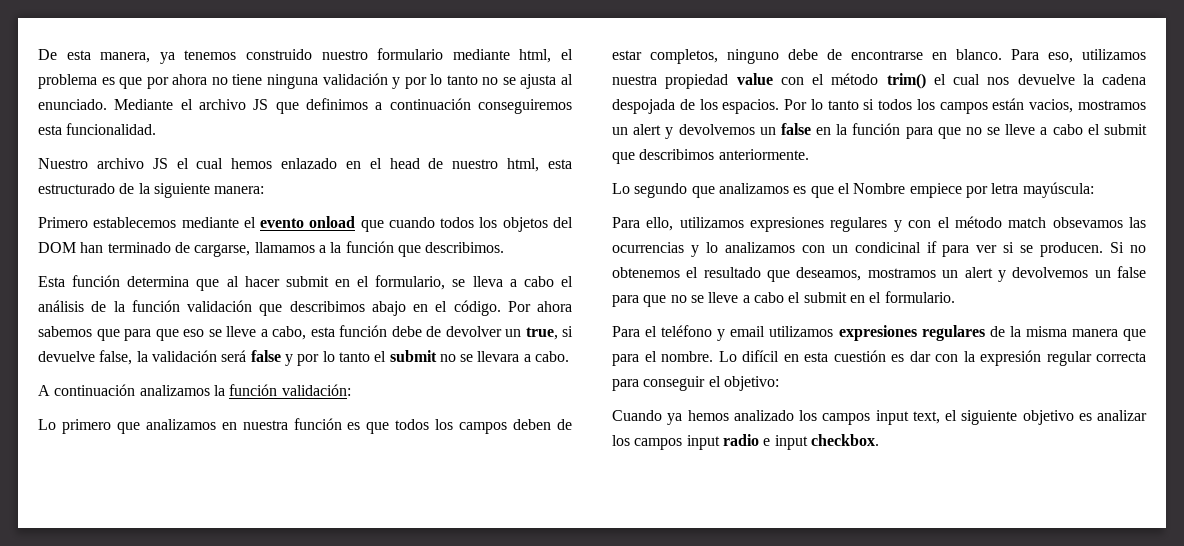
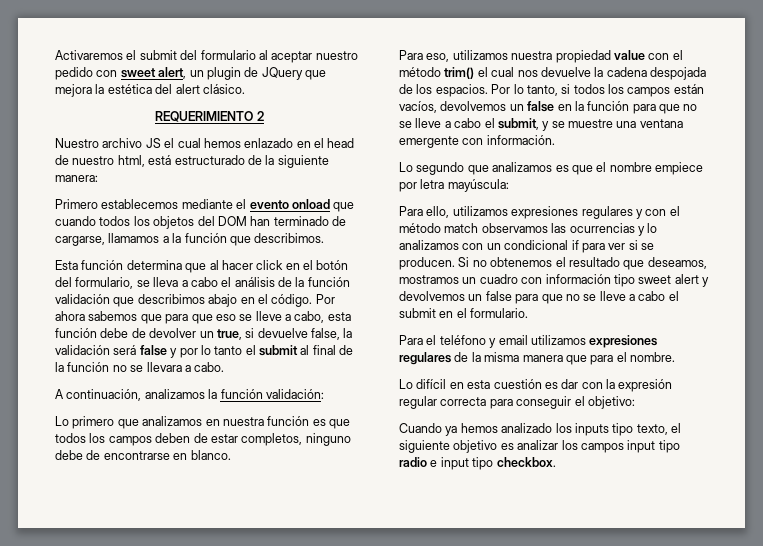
[38,48,574,64] [38,73,573,89] [38,98,572,114] [38,123,157,135] De esta manera, ya tenemos construido nuestro formulario mediante html, el problema es que por ahora no tiene ninguna validación y por lo tanto no se ajusta al enunciado. Mediante el archivo JS que definimos a continuación conseguiremos esta funcionalidad. -> [55,50,358,63] [55,67,326,80] [55,84,245,97] [155,111,264,122] Activaremos el submit del formulario al aceptar nuestro pedido con sweet alert, un plugin de JQuery que mejora la estética del alert clásico. // REQUERIMIENTO 2
[548,159,573,169] esta -> [148,155,172,165] está
[285,276,370,287] submit en el -> [256,260,349,270] [55,277,72,287] click en el botón del
(437, 356) none -> [300,345,354,355] [55,362,110,372] al final de la función
[54,384,136,396] continuación -> [66,389,142,401] continuación,
(1002, 54) none -> (231, 455) //
[827,100,859,110] tanto -> [526,85,558,96] tanto,
[1029,99,1146,113] [612,124,674,139] vacios, mostramos un alert y -> [399,101,437,113] vacíos,
[1104,124,1147,135] [612,149,809,164] submit que describimos anteriormente. -> [497,118,683,131] [399,135,555,148] submit, y se muestre una ventana emergente con información.
[853,183,906,194] Nombre -> [609,162,652,172] nombre
[1052,217,1123,228] obsevamos -> [481,223,548,233] observamos
[854,242,921,253] condicinal -> [504,240,569,250] condicional
(959, 274) none -> [479,274,672,287] cuadro con información tipo sweet
(713, 356) none -> (675, 357) //
[822,410,940,425] campos input text, -> [574,423,668,436] inputs tipo texto,
(720, 442) none -> [658,440,680,453] tipo
(808, 442) none -> [472,457,494,470] tipo

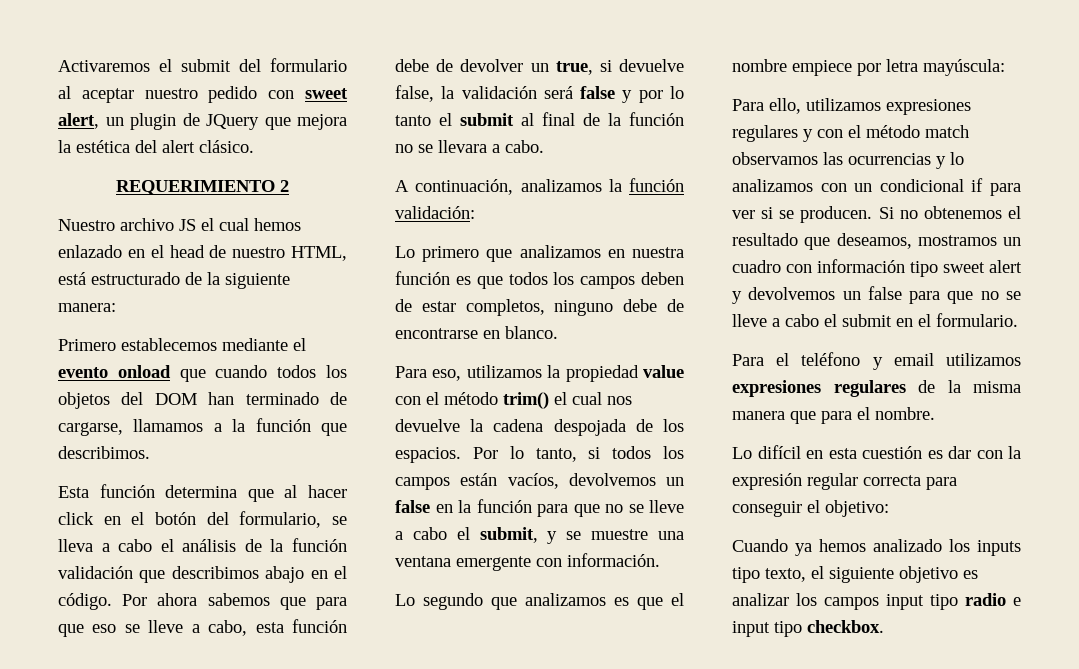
[117,155,145,167] html, -> [291,246,347,261] HTML,
[511,51,553,60] nuestra -> [547,365,561,378] la

